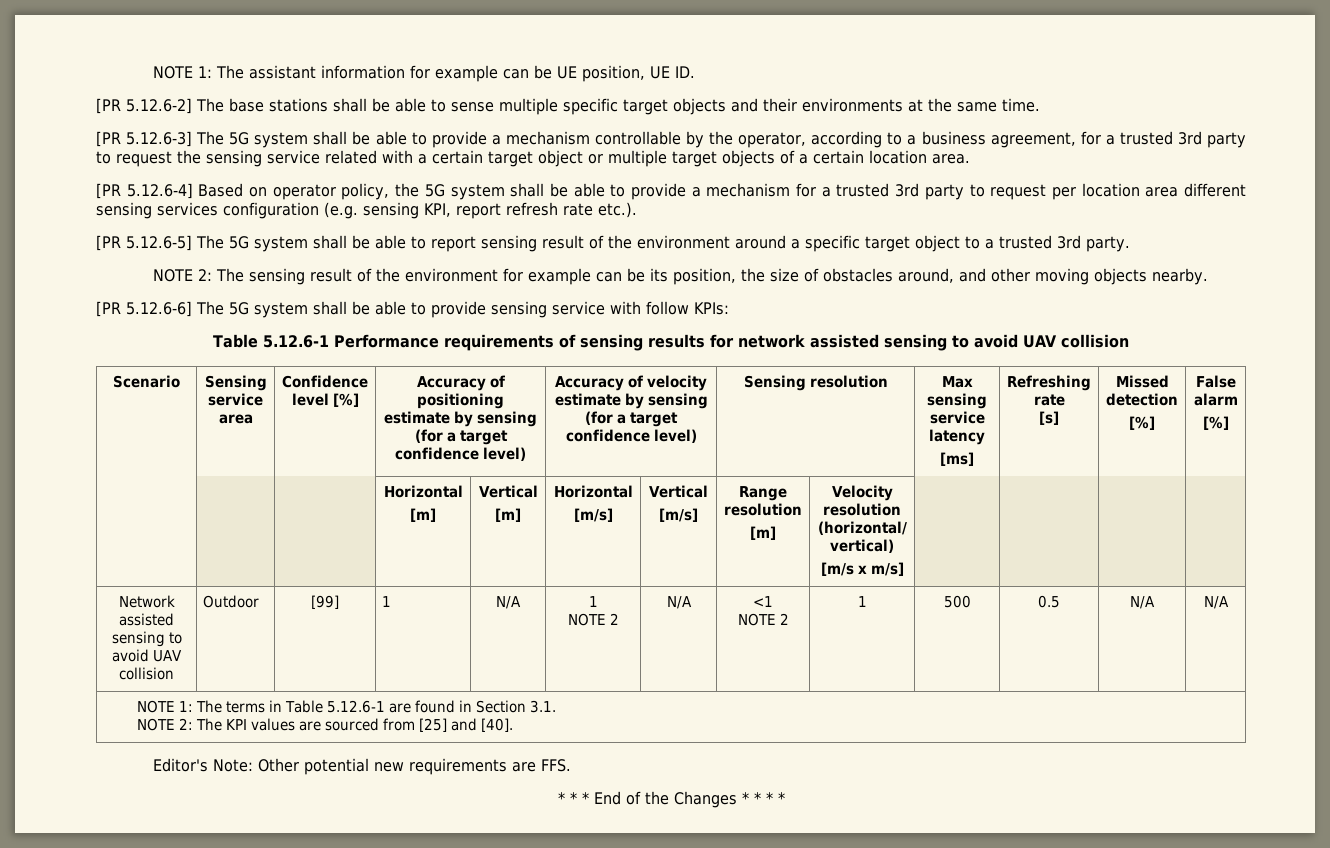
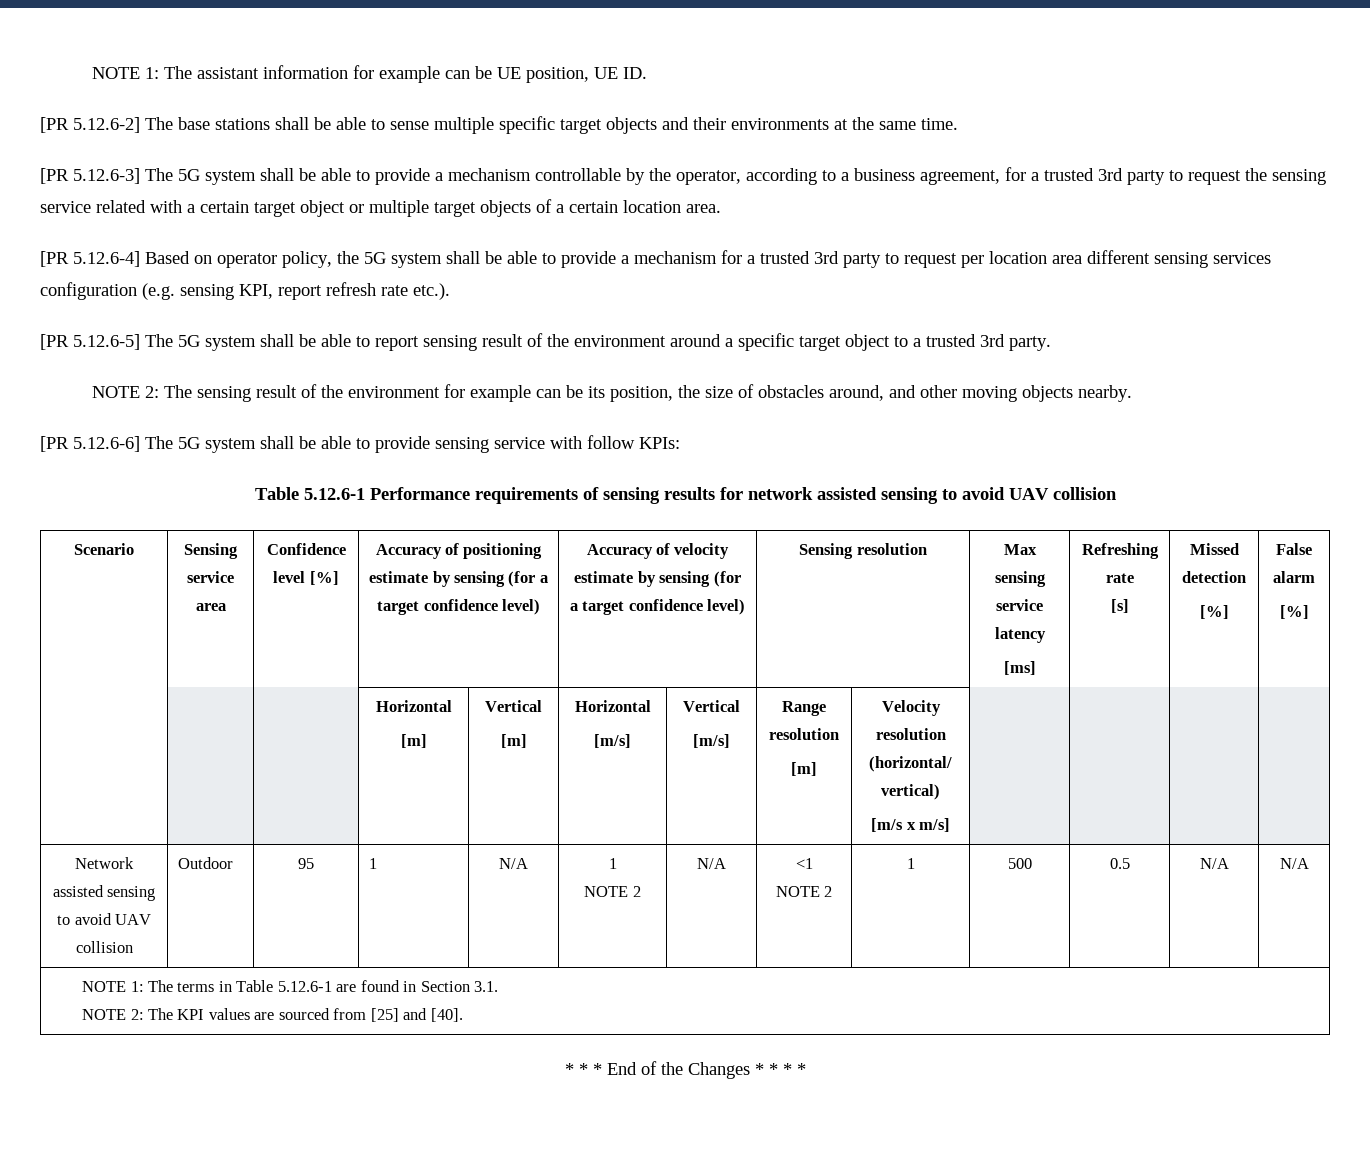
[311,595,339,609] [99] -> [298,858,314,869] 95
[152,758,571,775] // Editor's Note: Other potential new requirements are FFS. -> (463, 1015) none

